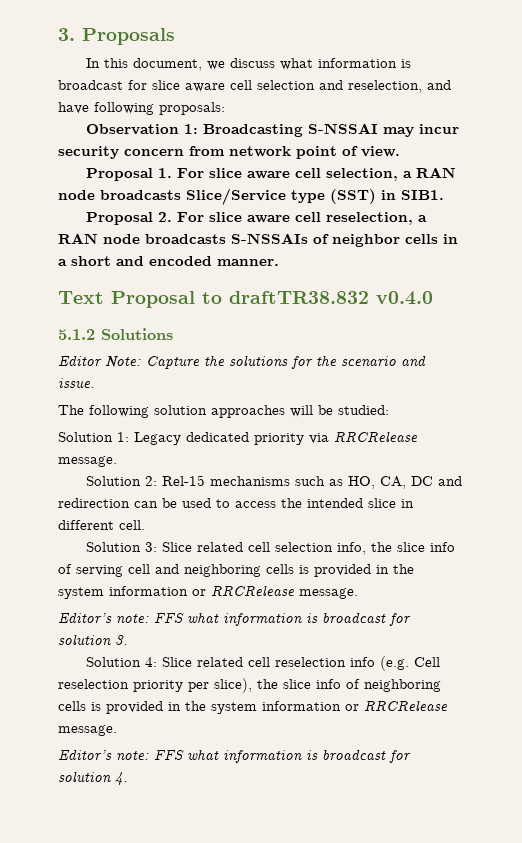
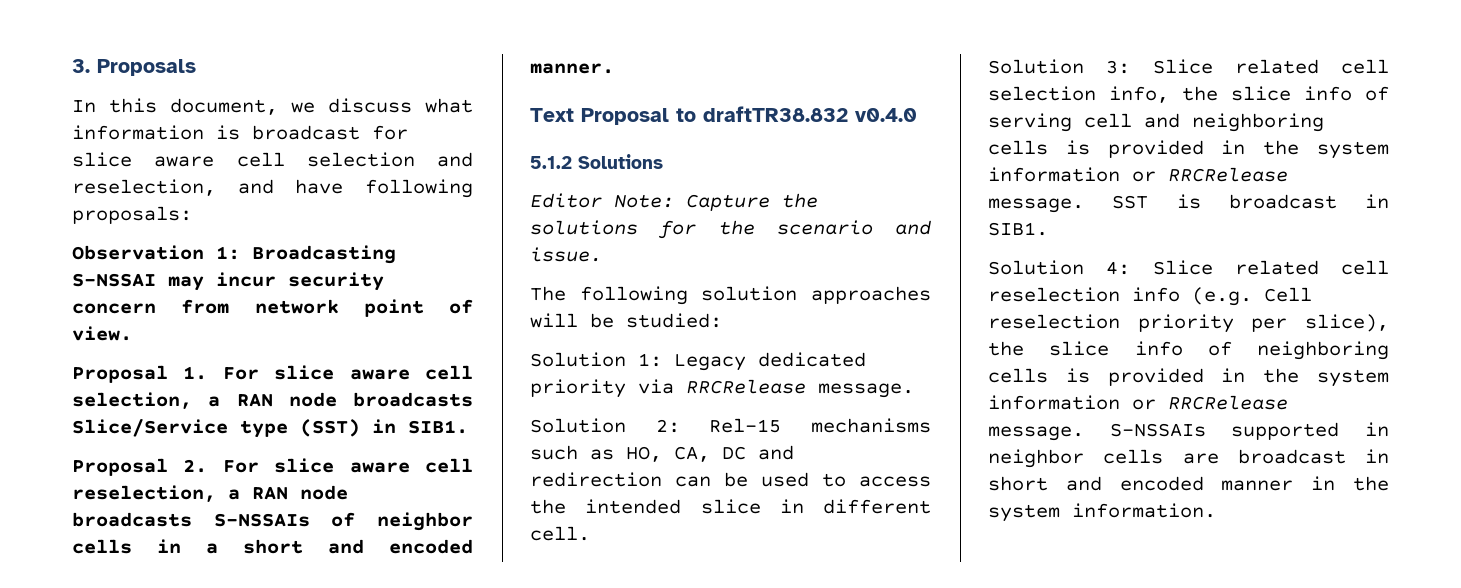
[58,612,411,626] [58,634,128,646] // Editor’s note: FFS what information is broadcast for solution 3. -> [1112,194,1389,209] [988,222,1048,236] SST is broadcast in SIB1.
[58,749,411,763] [58,771,128,785] // Editor’s note: FFS what information is broadcast for solution 4. -> [1109,422,1389,440] [988,449,1389,468] [988,476,1389,491] [988,503,1216,522] S-NSSAIs supported in neighbor cells are broadcast in short and encoded manner in the system information.

